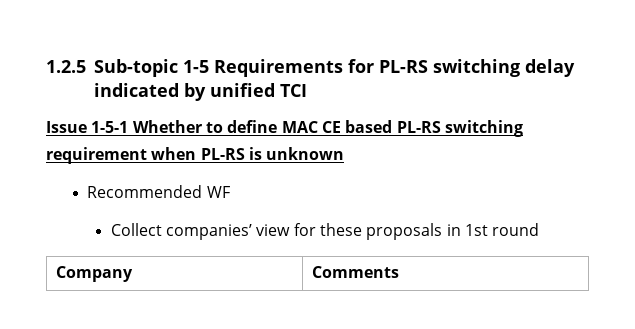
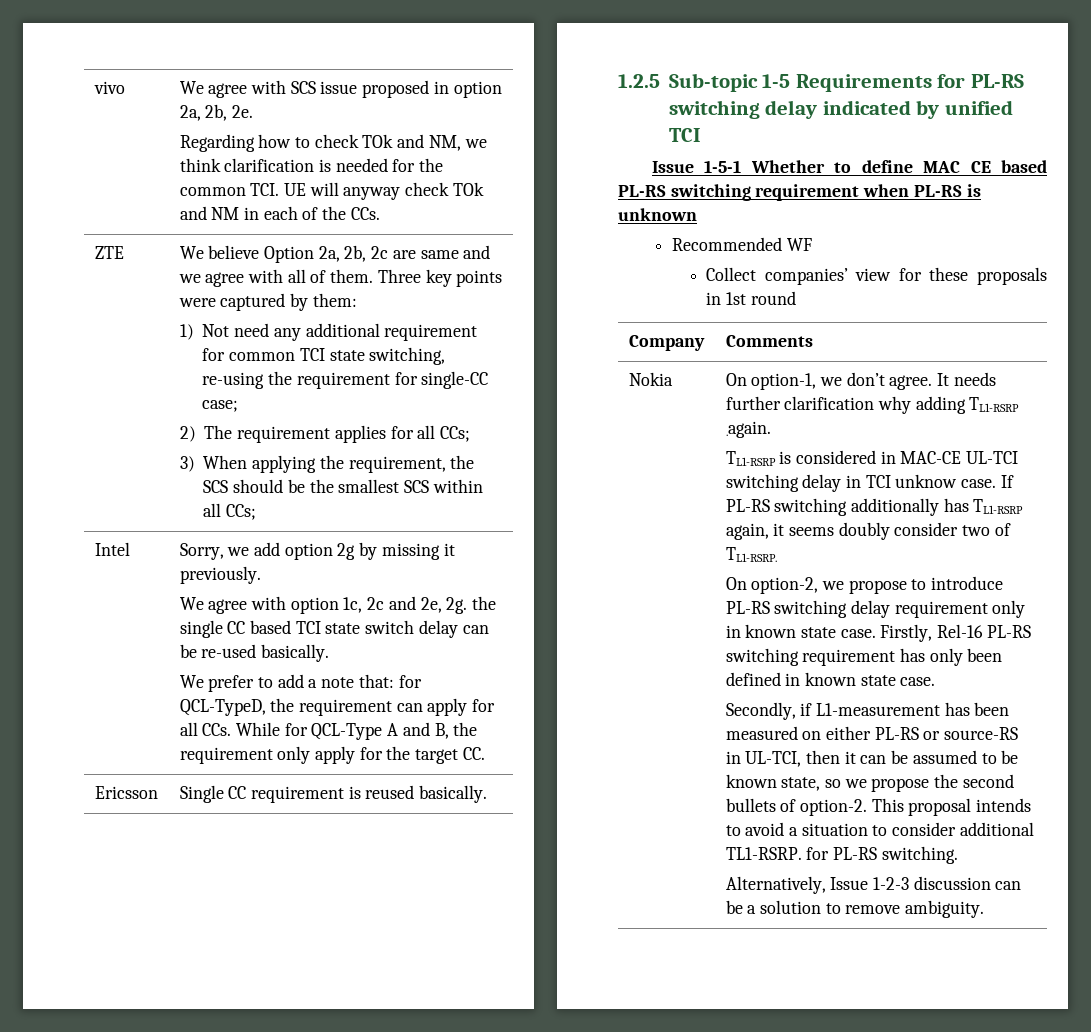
(46, 66) none -> [93,81,125,94] [179,80,502,98] [179,104,254,121] [179,134,487,152] [179,158,444,172] [179,182,484,200] [179,206,380,220] [94,246,124,259] [179,245,491,263] [178,269,503,287] [178,293,357,311] [179,323,478,341] [202,347,446,365] [202,371,489,389] [202,400,239,412] [179,425,470,443] [179,455,475,473] [203,479,483,493] [203,503,257,520] [94,542,130,556] [179,542,455,560] [179,566,261,584] [179,596,497,614] [179,620,489,638] [179,644,330,662] [179,674,422,692] [179,698,496,716] [179,722,478,740] [179,746,485,764] [94,786,158,799] [179,785,488,803] vivo | We agree with SCS issue proposed in option 2a, 2b, 2e. // Regarding how to check TOk and NM, we think clarification is needed for the common TCI. UE will anyway check TOk and NM in each of the CCs. // ZTE | We believe Option 2a, 2b, 2c are same and we agree with all of them. Three key points were captured by them: // 1) Not need any additional requirement for common TCI state switching, re-using the requirement for single-CC case; // 2) The requirement applies for all CCs; // 3) When applying the requirement, the SCS should be the smallest SCS within all CCs; // Intel | Sorry, we add option 2g by missing it previously. // We agree with option 1c, 2c and 2e, 2g. the single CC based TCI state switch delay can be re-used basically. // We prefer to add a note that: for QCL-TypeD, the requirement can apply for all CCs. While for QCL-Type A and B, the requirement only apply for the target CC. // Ericsson | Single CC requirement is reused basically. //
(400, 272) none -> [628,372,673,386] [725,372,996,390] [725,396,1020,414] [725,421,771,438] [725,450,1019,466] [725,474,1014,492] [725,498,1024,516] [725,522,1011,540] [725,547,777,562] [725,576,1004,594] [725,600,1026,618] [725,624,1031,642] [725,648,1003,666] [725,672,936,686] [725,702,1010,720] [725,726,1019,740] [725,750,1019,767] [725,774,1014,792] [725,798,1032,816] [725,822,1034,836] [725,846,958,864] [725,876,1022,894] [725,900,985,918] // Nokia | On option-1, we don’t agree. It needs further clarification why adding TL1-RSRP .again. // TL1-RSRP is considered in MAC-CE UL-TCI switching delay in TCI unknow case. If PL-RS switching additionally has TL1-RSRP again, it seems doubly consider two of TL1-RSRP. // On option-2, we propose to introduce PL-RS switching delay requirement only in known state case. Firstly, Rel-16 PL-RS switching requirement has only been defined in known state case. // Secondly, if L1-measurement has been measured on either PL-RS or source-RS in UL-TCI, then it can be assumed to be known state, so we propose the second bullets of option-2. This proposal intends to avoid a situation to consider additional TL1-RSRP. for PL-RS switching. // Alternatively, Issue 1-2-3 discussion can be a solution to remove ambiguity.

